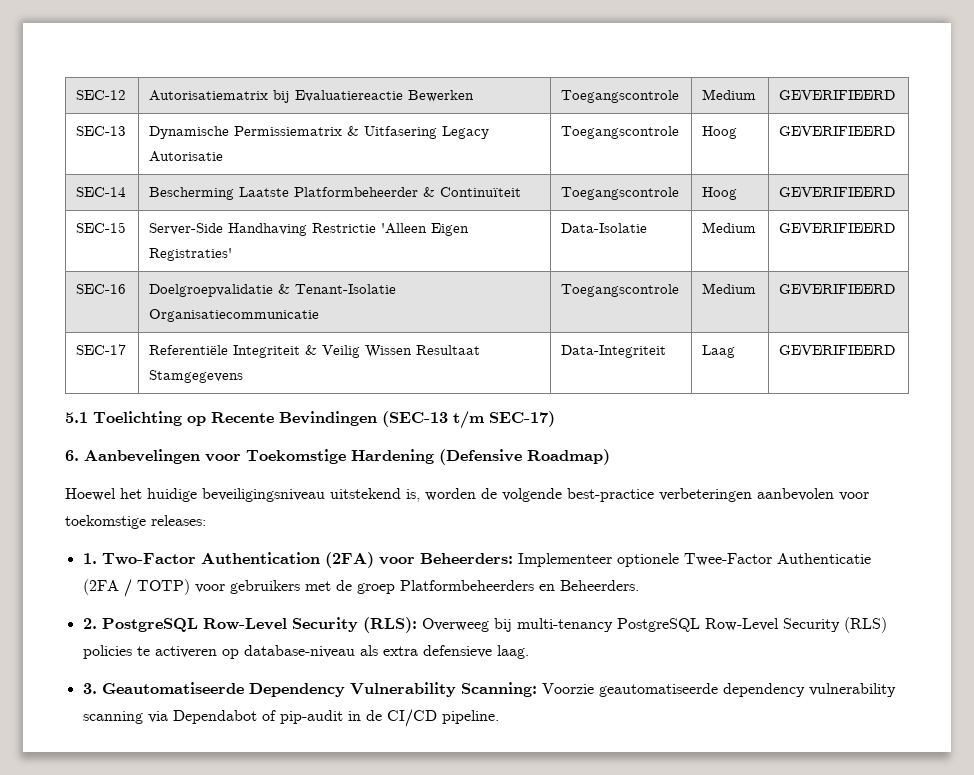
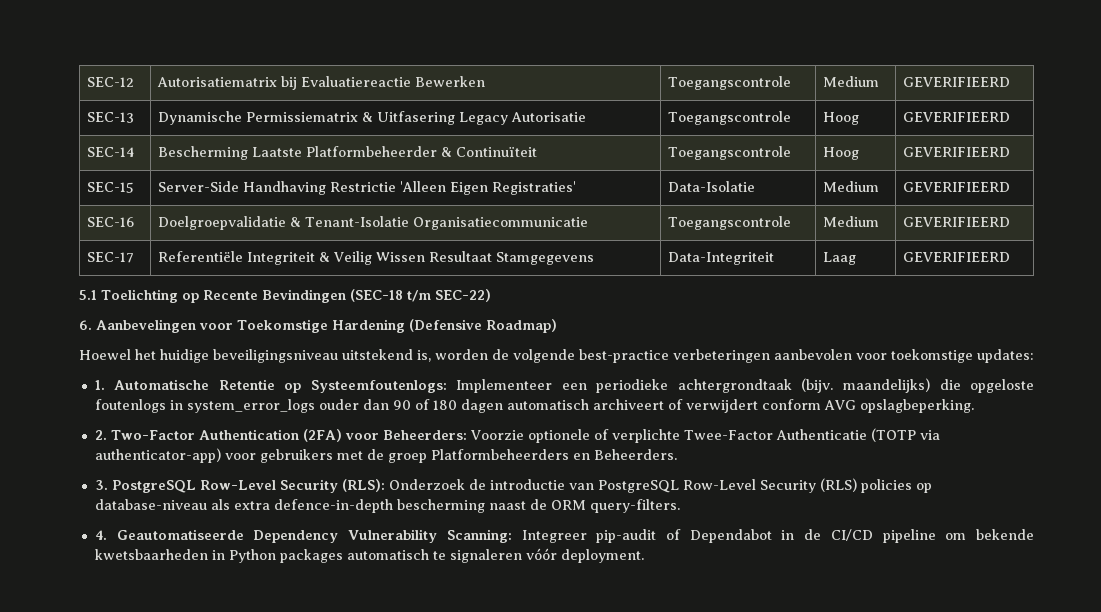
[382,411,555,429] (SEC-13 t/m SEC-17) -> [349,289,491,302] (SEC-18 t/m SEC-22)
[151,515,206,526] releases: -> [977,349,1034,363] updates:
(97, 558) none -> [114,378,1034,393] [94,399,974,413] [94,430,107,440] Automatische Retentie op Systeemfoutenlogs: Implementeer een periodieke achtergrondtaak (bijv. maandelijks) die opgeloste foutenlogs in system_error_logs ouder dan 90 of 180 dagen automatisch archiveert of verwijdert conform AVG opslagbeperking. // 2.
[517,553,871,567] [82,579,190,597] Implementeer optionele Twee-Factor Authenticatie (2FA / TOTP) -> [469,428,940,443] [94,448,221,463] Voorzie optionele of verplichte Twee-Factor Authenticatie (TOTP via authenticator-app)
[82,618,97,629] 2. -> [94,480,108,490] 3.
[421,618,613,632] Overweeg bij multi-tenancy -> [388,479,594,490] Onderzoek de introductie van
[136,646,217,658] te activeren -> (912, 486) none
[422,645,529,659] [82,682,896,697] [82,709,499,727] defensieve laag. // 3. Geautomatiseerde Dependency Vulnerability Scanning: Voorzie geautomatiseerde dependency vulnerability scanning via Dependabot of pip-audit in de CI/CD pipeline. -> [273,499,680,513] [94,529,1034,543] [94,548,644,563] defence-in-depth bescherming naast de ORM query-filters. // 4. Geautomatiseerde Dependency Vulnerability Scanning: Integreer pip-audit of Dependabot in de CI/CD pipeline om bekende kwetsbaarheden in Python packages automatisch te signaleren vóór deployment.

